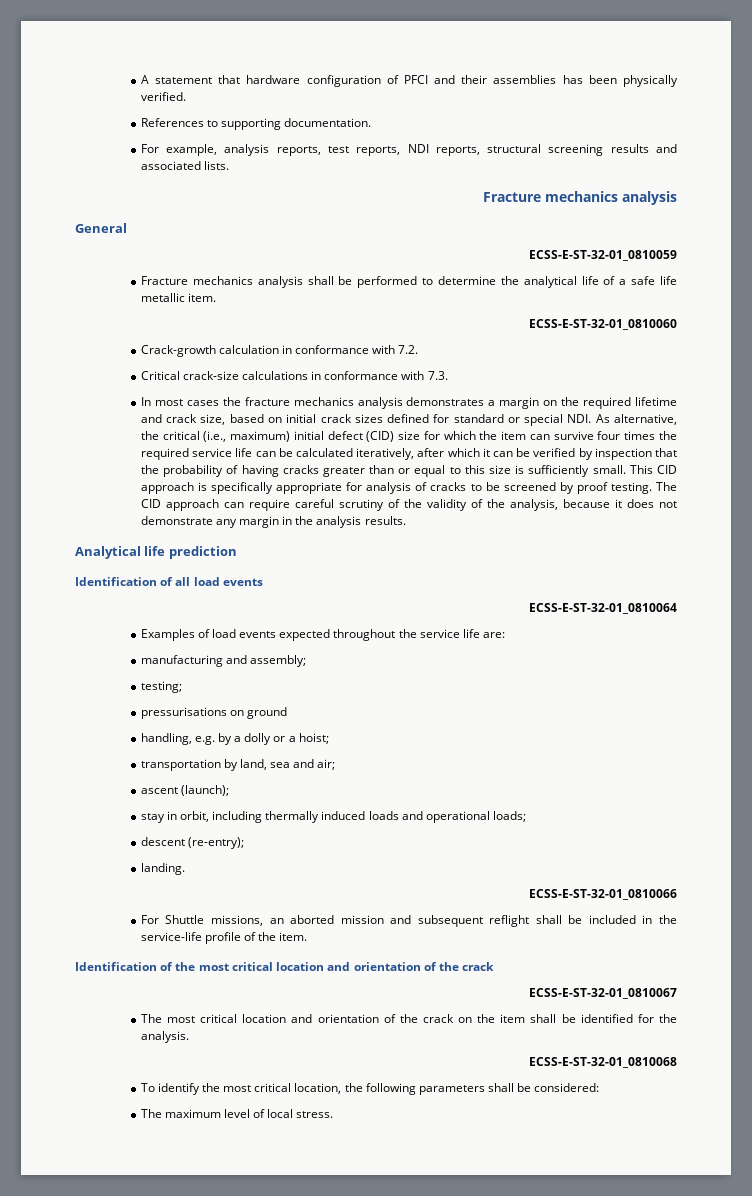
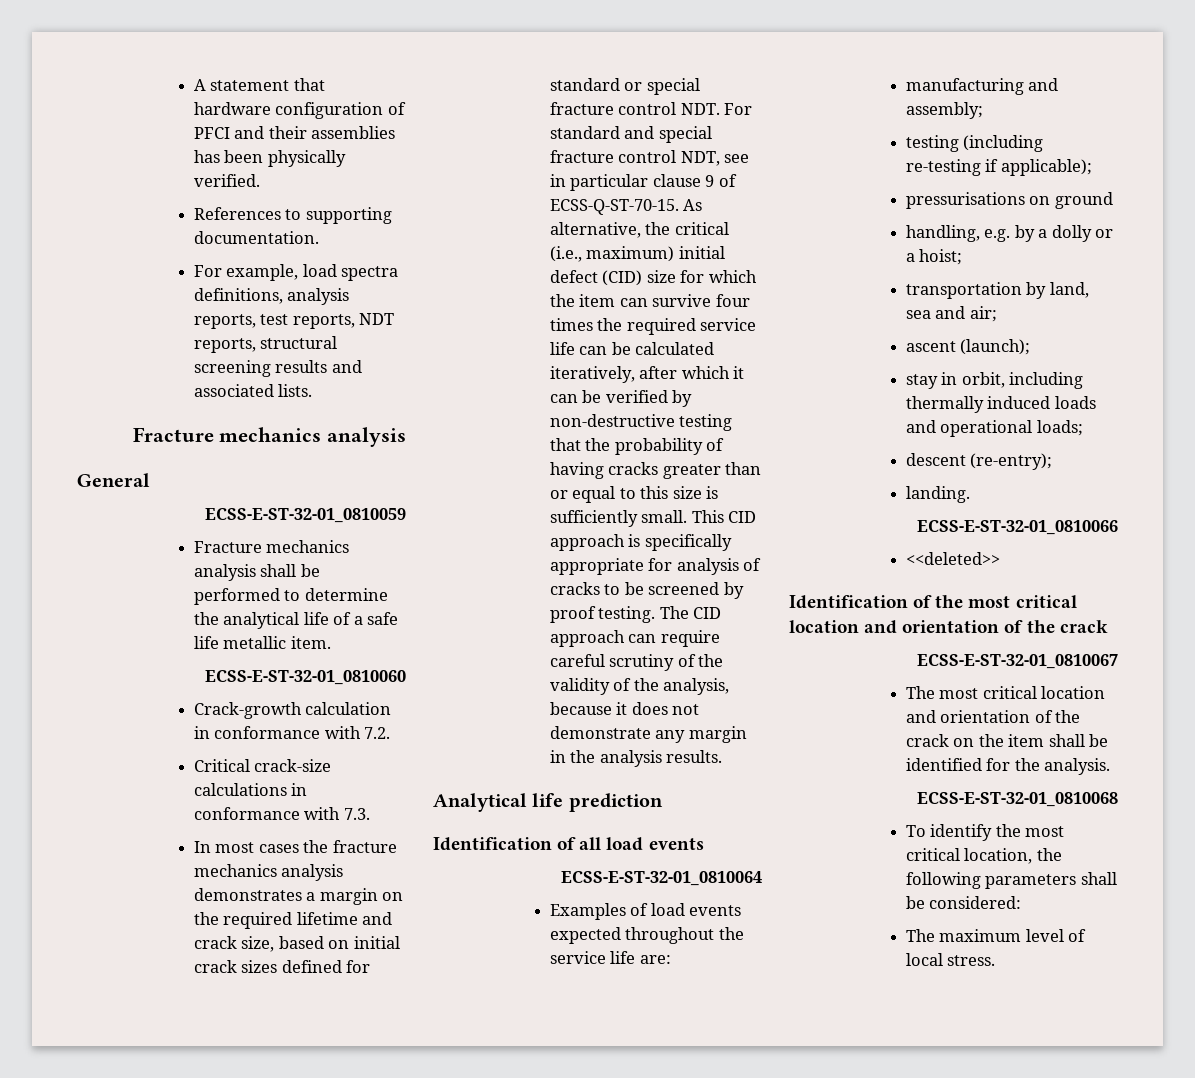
(218, 150) none -> [302,264,399,281] [193,288,283,304] load spectra definitions,
[407,144,429,153] NDI -> [359,313,395,325] NDT
[567,414,592,423] NDI. -> [549,102,753,115] [549,126,712,143] [549,150,750,166] [549,174,737,191] [549,199,679,215] fracture control NDT. For standard and special fracture control NDT, see in particular clause 9 of ECSS-Q-ST-70-15.
[594,448,652,460] inspection -> [549,414,733,431] non-destructive testing
[140,681,182,693] testing; -> [905,135,1044,152] [905,159,1092,176] testing (including re-testing if applicable);
[140,915,677,927] [140,932,308,944] For Shuttle missions, an aborted mission and subsequent reflight shall be included in the service-life profile of the item. -> [905,552,1000,565] <<deleted>>

